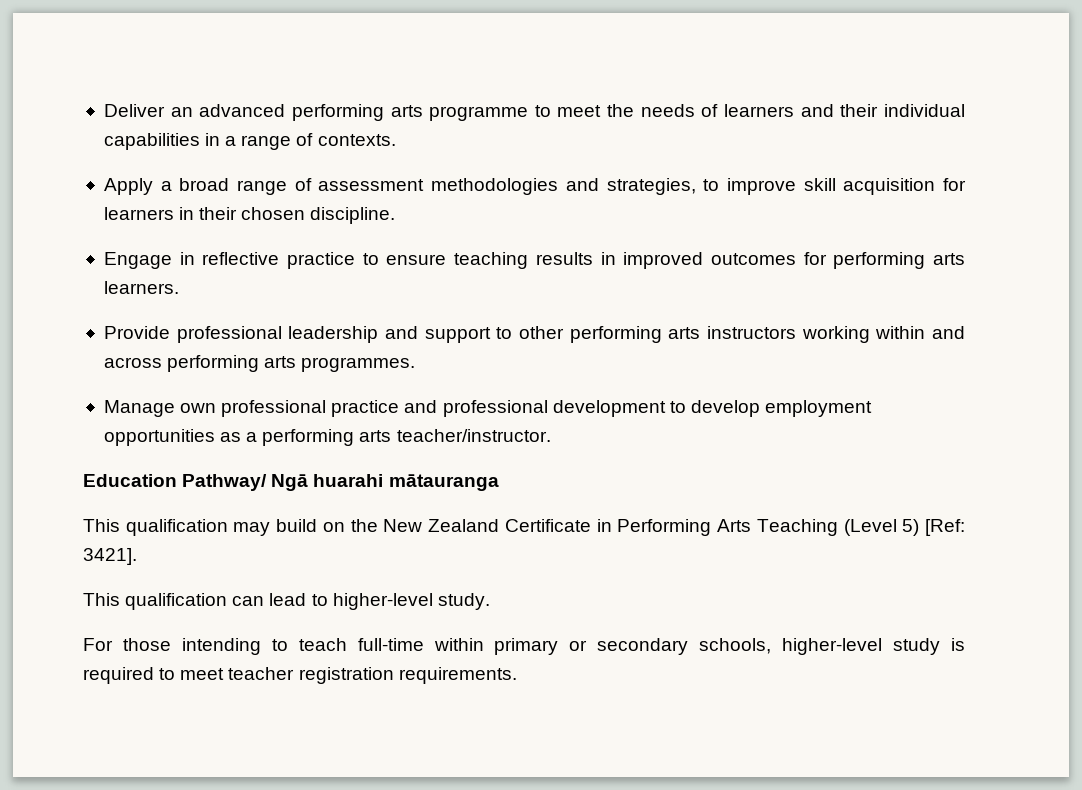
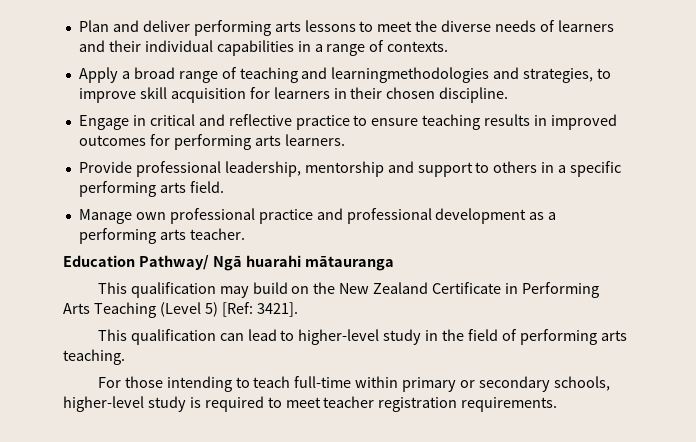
[103,104,529,121] Deliver an advanced performing arts programme -> [78,20,356,36] Plan and deliver performing arts lessons
(635, 110) none -> [441,20,492,32] diverse
[318,178,559,195] assessment methodologies -> [239,67,490,83] teaching and learningmethodologies
(195, 258) none -> [149,114,225,126] critical and
[288,326,379,343] leadership -> [224,161,384,177] leadership, mentorship
[518,326,965,343] [103,355,416,372] other performing arts instructors working within and across performing arts programmes. -> [493,161,622,177] [78,181,224,197] others in a specific performing arts field.
[669,400,873,417] [103,429,215,446] to develop employment opportunities -> (527, 216) none
[396,429,551,442] teacher/instructor. -> [189,228,245,240] teacher.
[437,593,490,610] study. -> [383,329,627,345] [63,349,125,365] study in the field of performing arts teaching.

